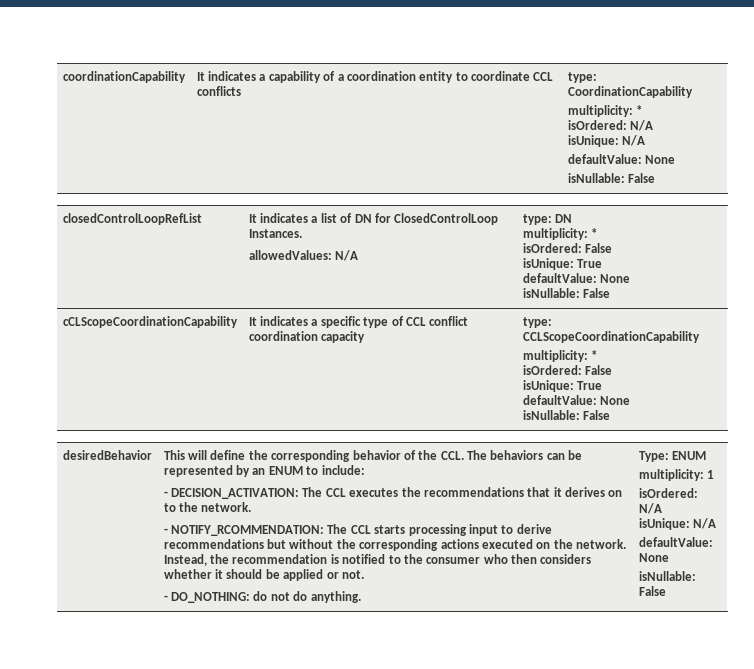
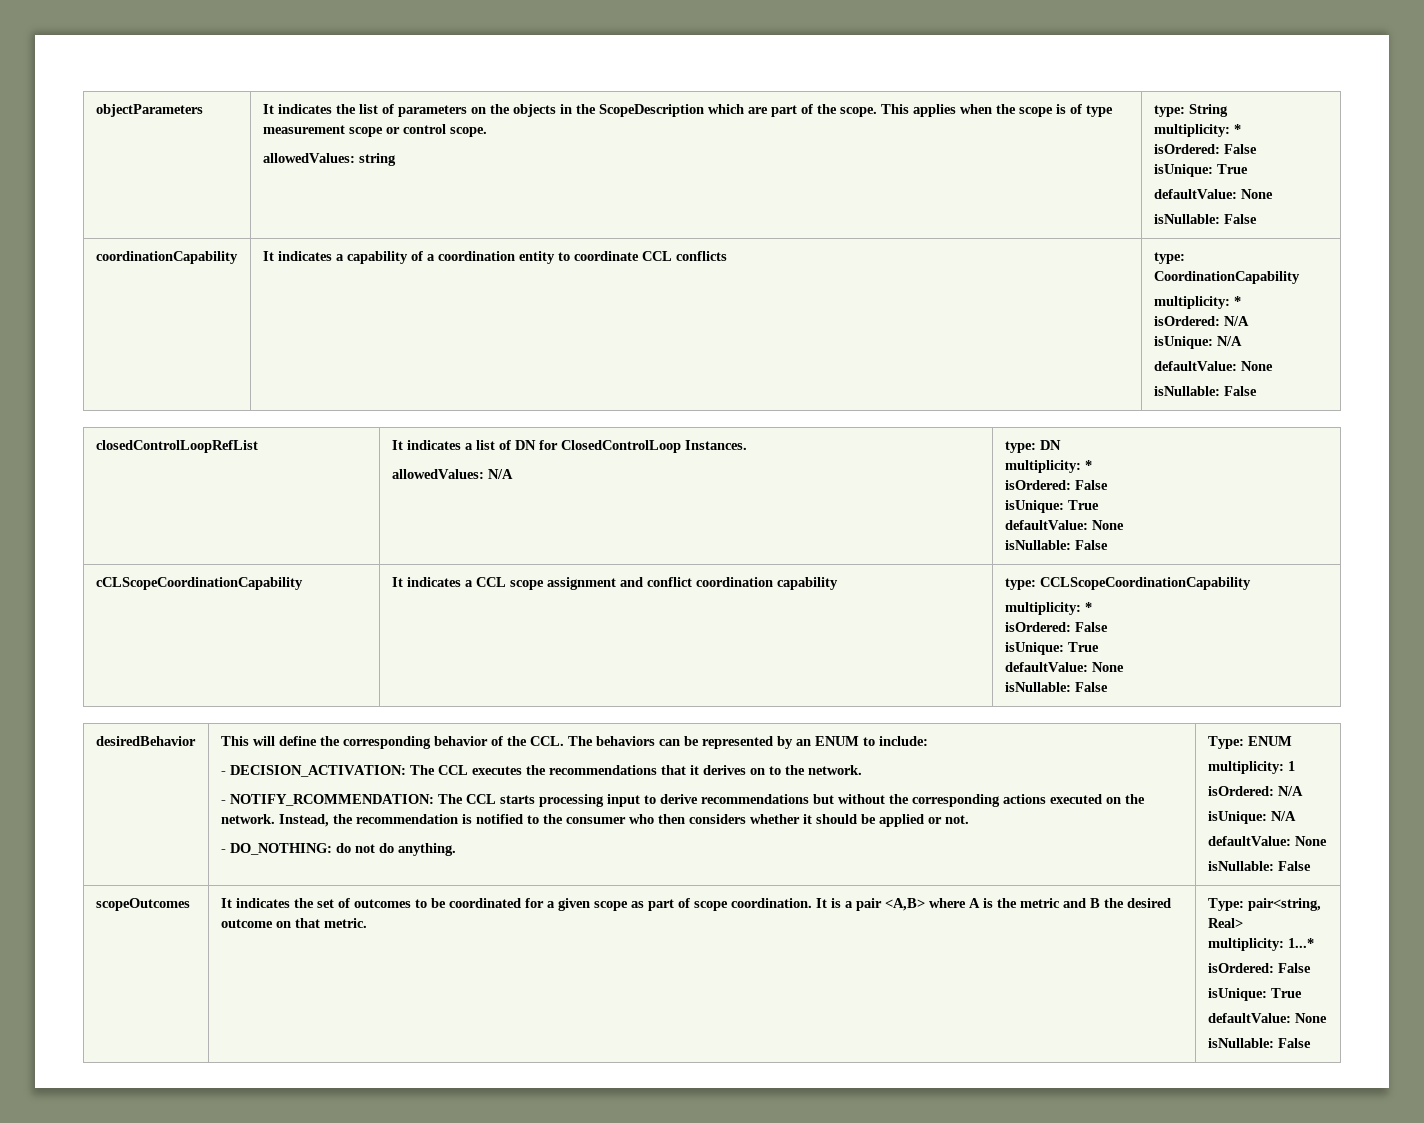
(62, 77) none -> [95,104,203,117] [262,104,1113,117] [262,124,487,137] [262,153,396,166] [1153,104,1228,117] [1153,124,1241,137] [1153,144,1257,154] [1153,164,1248,177] [1153,189,1273,199] [1153,214,1257,224] objectParameters | It indicates the list of parameters on the objects in the ScopeDescription which are part of the scope. This applies when the scope is of type measurement scope or control scope. // allowedValues: string | type: String // multiplicity: * // isOrdered: False // isUnique: True // defaultValue: None // isNullable: False //
[320,316,426,328] specific type of CCL -> [475,577,643,590] CCL scope assignment and
[321,331,366,343] capacity -> [776,577,838,590] capability
(666, 591) none -> [95,898,190,911] [220,898,1171,911] [220,918,367,928] [1207,898,1321,911] [1207,918,1243,928] [1207,938,1314,951] [1207,963,1311,973] [1207,988,1302,1001] [1207,1013,1327,1023] [1207,1038,1311,1048] // scopeOutcomes | It indicates the set of outcomes to be coordinated for a given scope as part of scope coordination. It is a pair <A,B> where A is the metric and B the desired outcome on that metric. | Type: pair<string, Real> // multiplicity: 1...* // isOrdered: False // isUnique: True // defaultValue: None // isNullable: False

